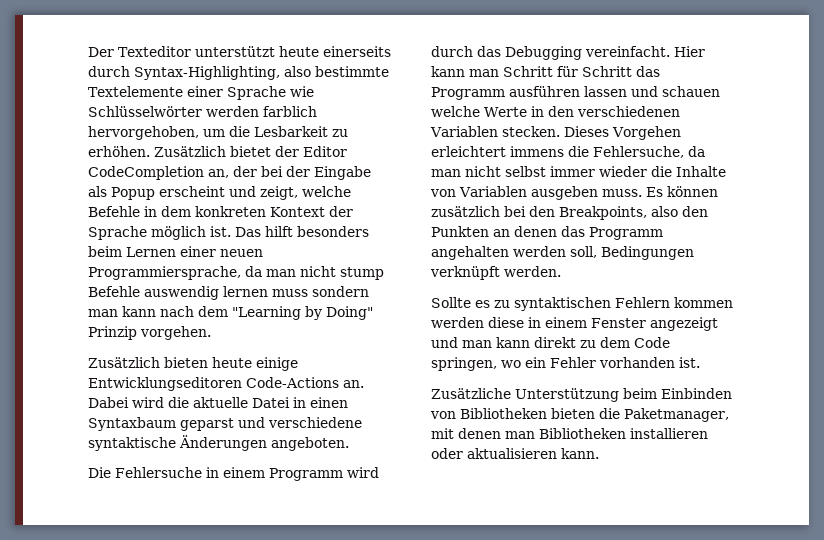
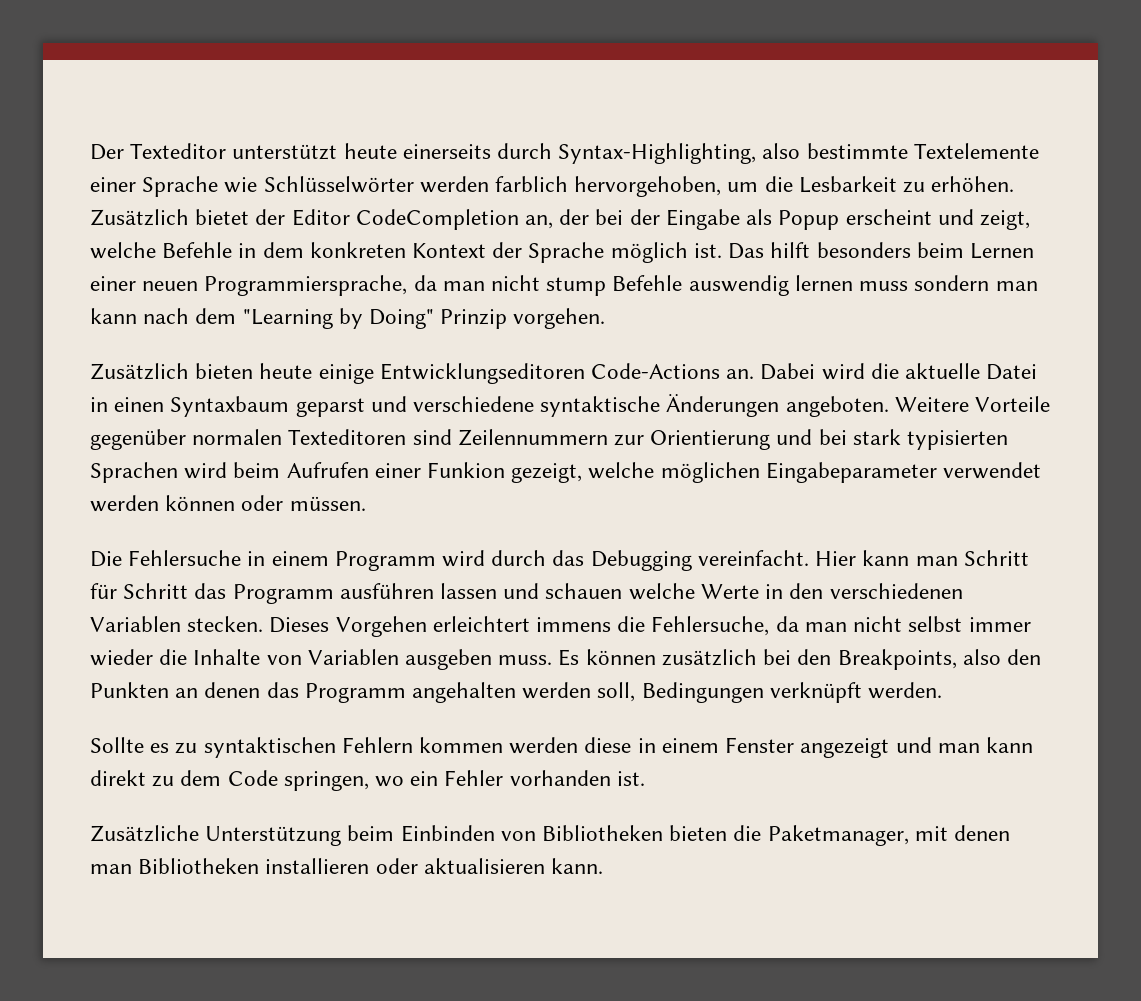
(349, 444) none -> [894,396,1051,412] [90,429,1009,450] [90,462,1042,483] [90,495,366,512] Weitere Vorteile gegenüber normalen Texteditoren sind Zeilennummern zur Orientierung und bei stark typisierten Sprachen wird beim Aufrufen einer Funkion gezeigt, welche möglichen Eingabeparameter verwendet werden können oder müssen.

